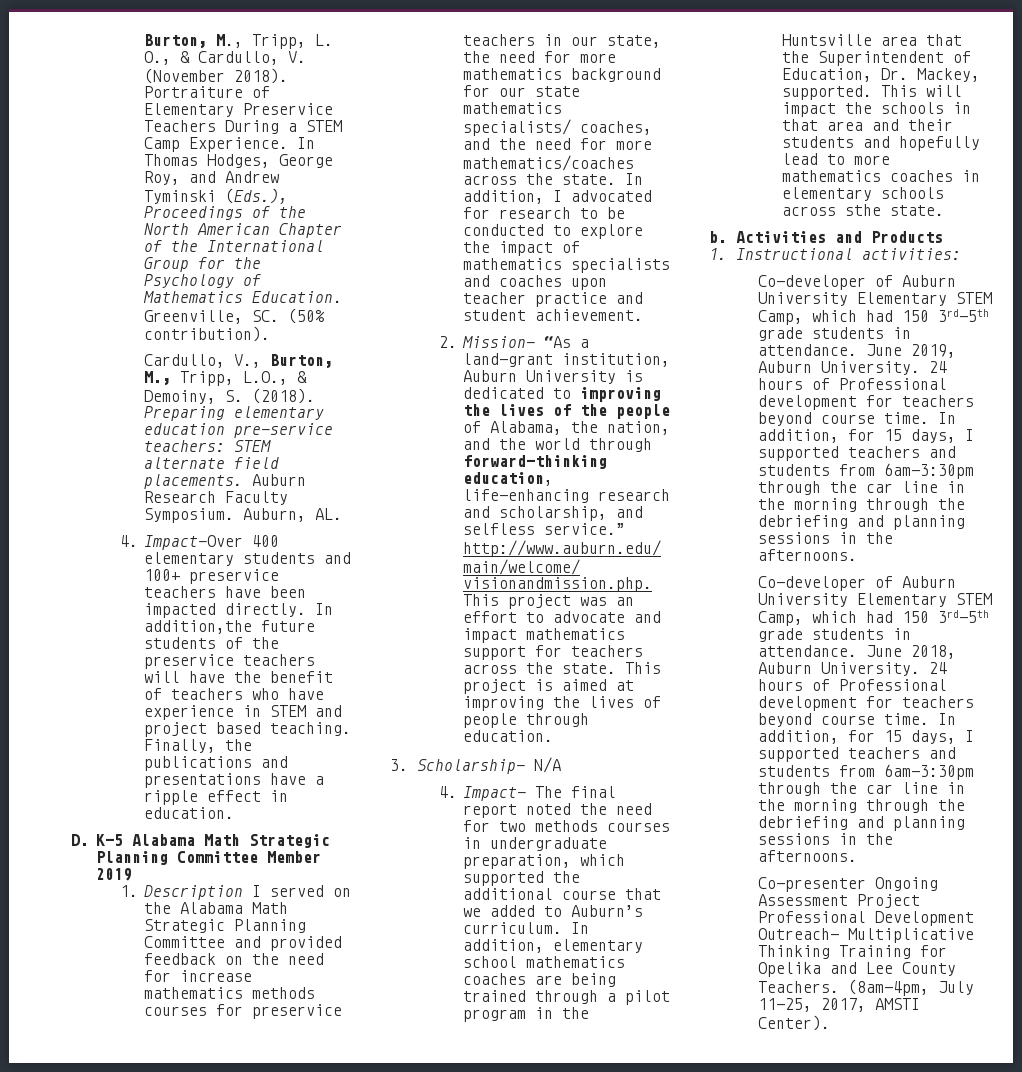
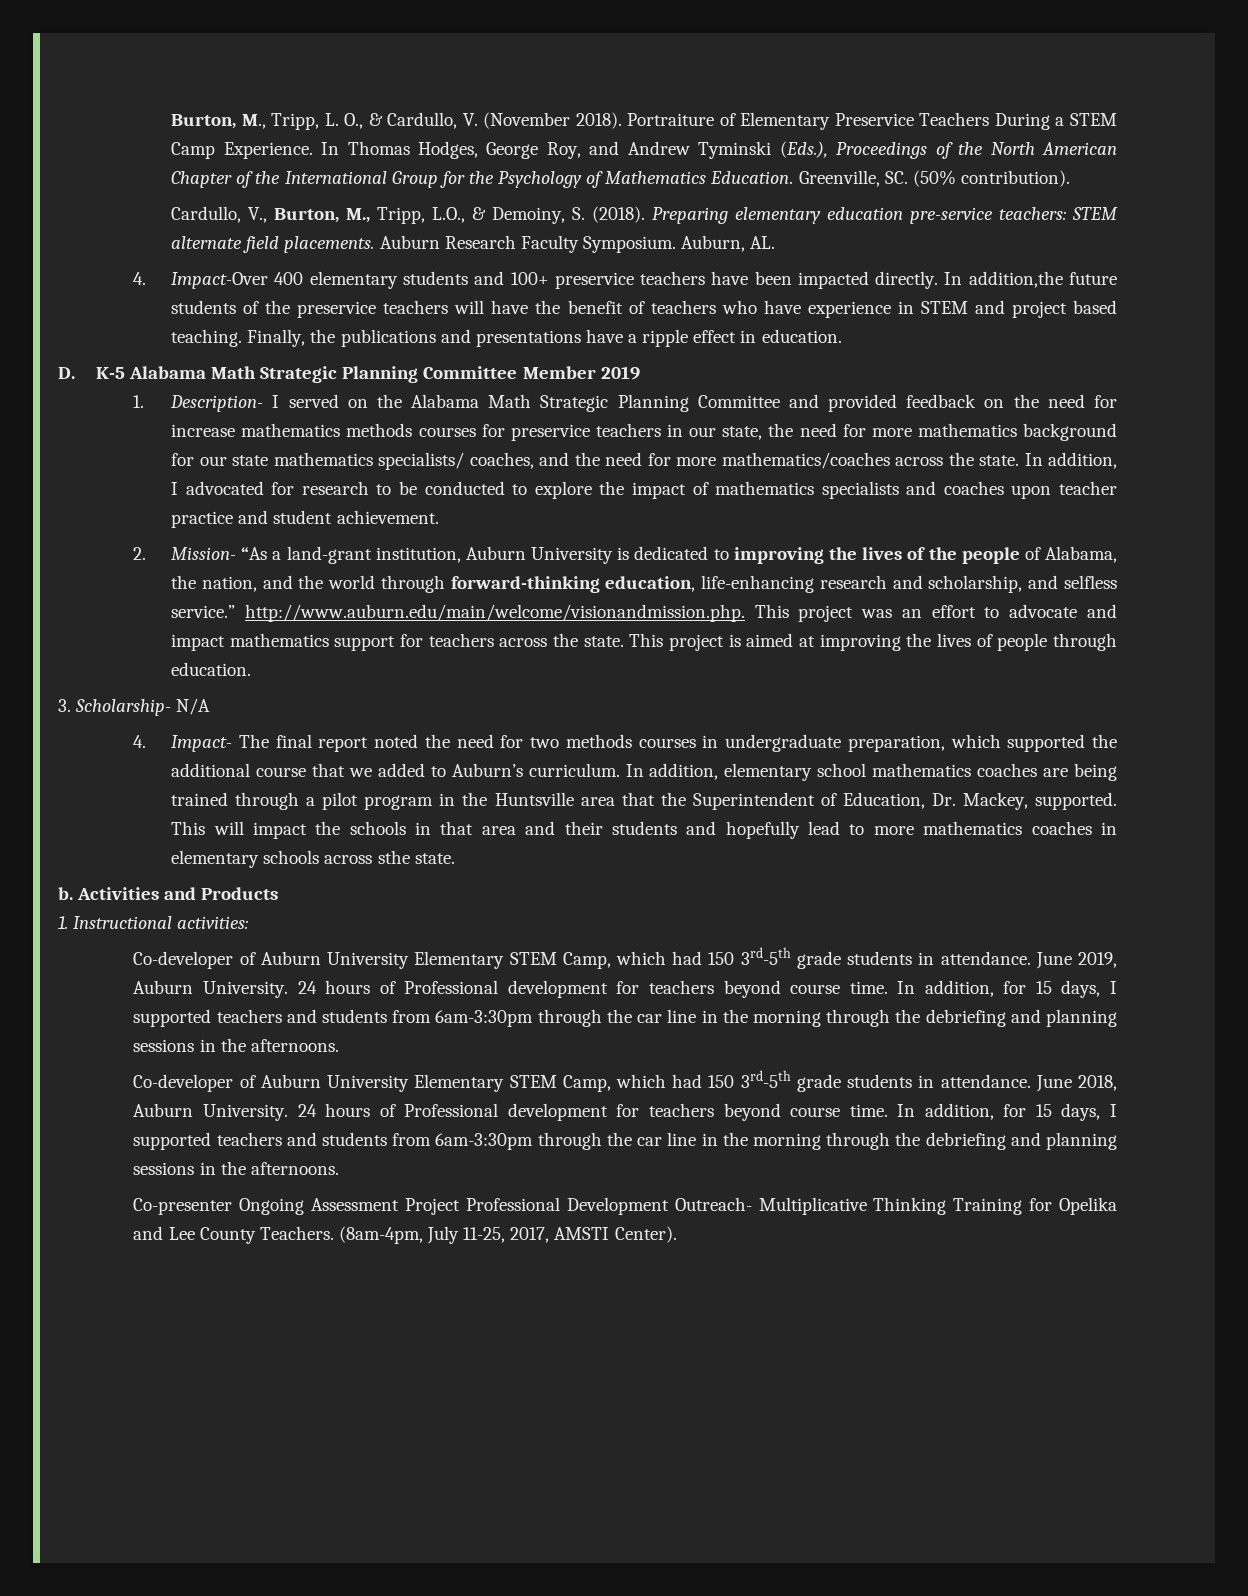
[144,885,244,900] Description -> [170,395,264,412] Description-

